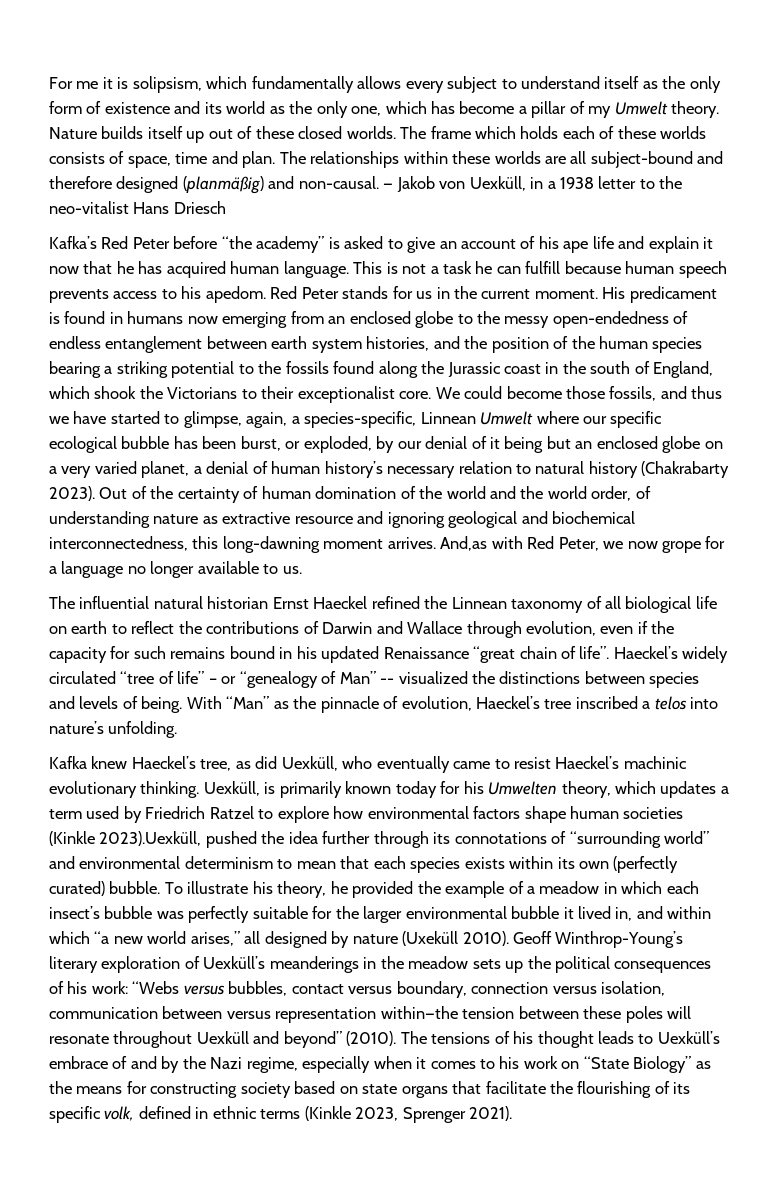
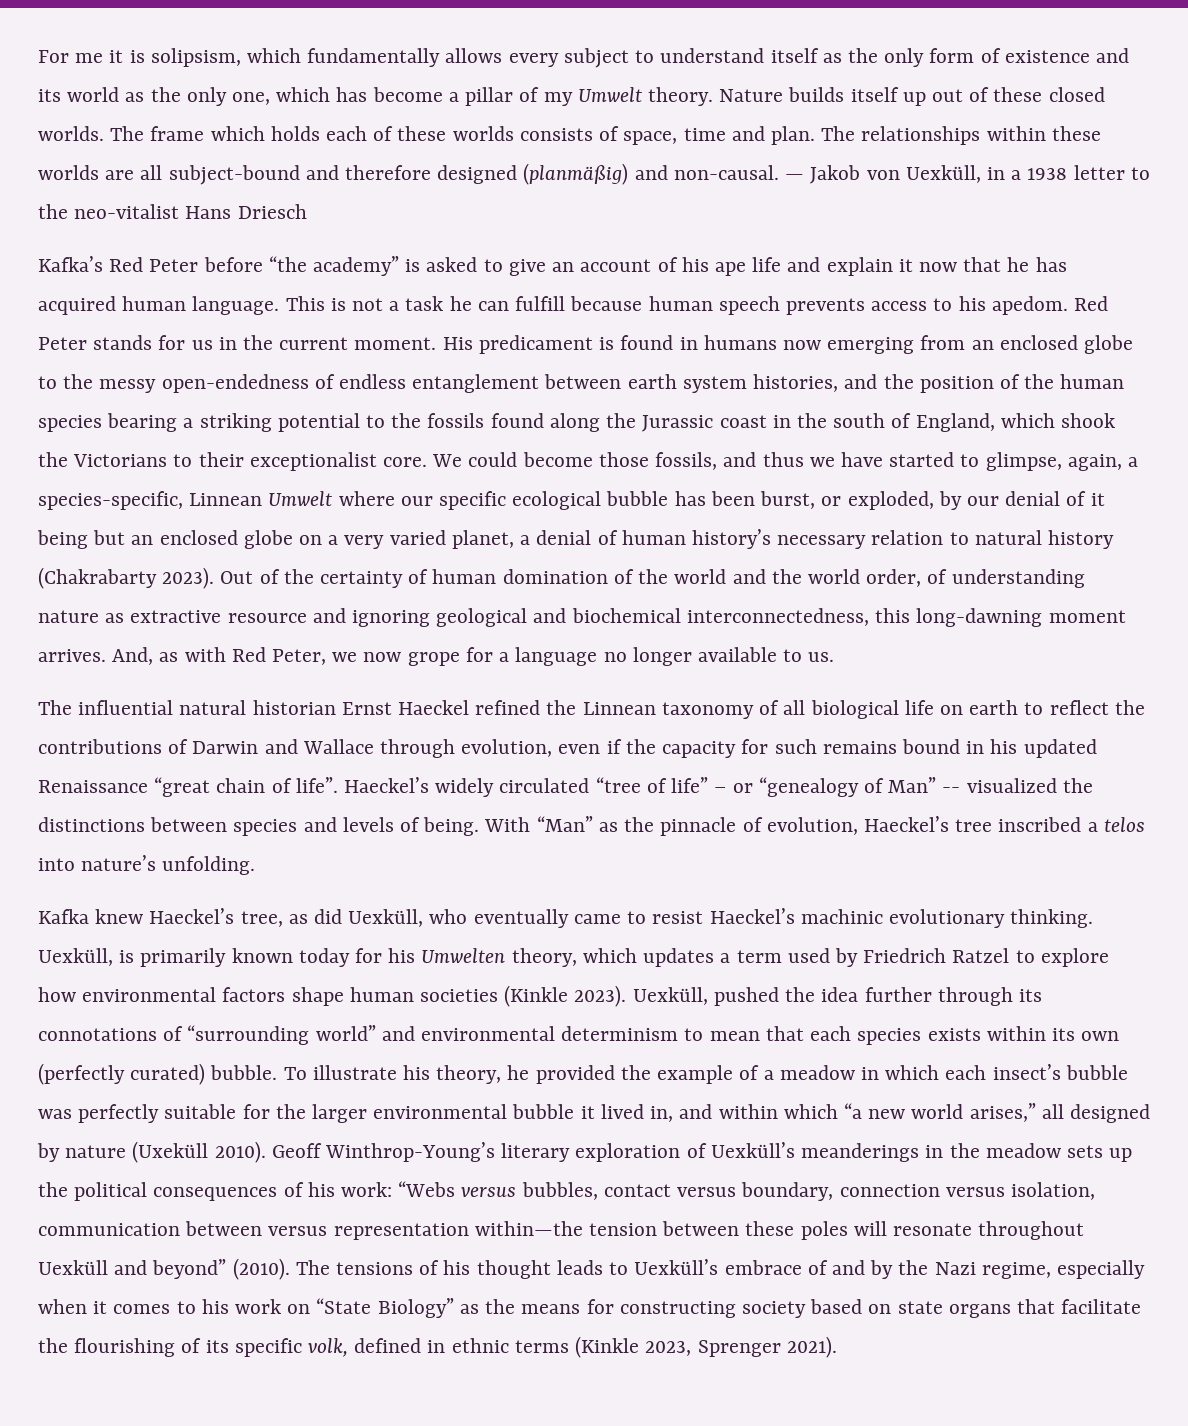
[440,536,488,551] And,as -> [112,647,179,665] And, as
[99,831,202,846] 2023).Uexküll, -> [574,985,708,1007] 2023). Uexküll,

